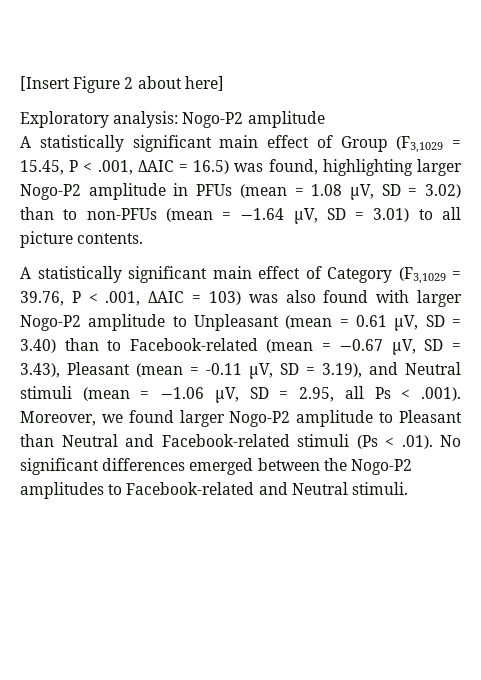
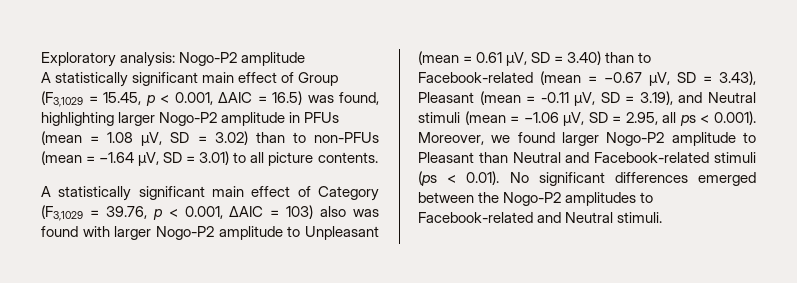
[20,76,224,93] [Insert Figure 2 about here] // -> (41, 59) none
[69,160,133,175] P < .001, -> [145,92,213,106] p < 0.001,
[71,291,141,306] P < .001, -> [152,206,223,220] p < 0.001,
[248,290,316,303] was also -> [320,206,379,217] also was
[374,387,462,401] Ps < .001). -> [679,111,756,126] ps < 0.001).
[356,435,433,449] (Ps < .01). -> [418,171,500,186] (ps < 0.01).

